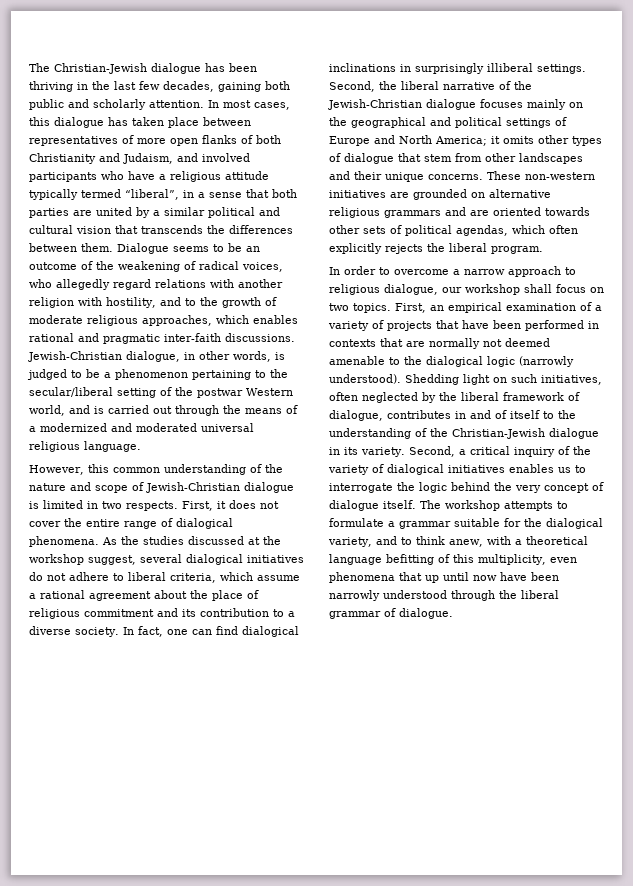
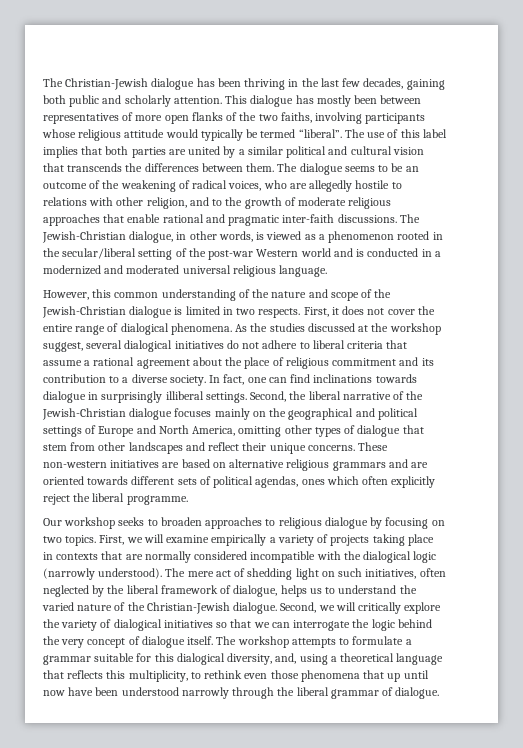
[208,100,290,110] [29,117,199,128] In most cases, this dialogue has taken place -> [225,95,378,107] This dialogue has mostly been
[256,135,281,144] [29,153,250,164] [29,171,269,182] [29,189,242,200] both Christianity and Judaism, and involved participants who have a religious attitude typically termed “liberal”, in a sense -> [239,112,426,124] [42,129,447,141] [43,146,78,158] the two faiths, involving participants whose religious attitude would typically be termed “liberal”. The use of this label implies
[117,243,169,254] Dialogue -> [277,163,343,175] The dialogue
[56,279,283,290] [29,297,156,308] allegedly regard relations with another religion with hostility, -> [289,180,402,192] [43,197,187,209] are allegedly hostile to relations with other religion,
[142,315,298,326] approaches, which enables -> [43,214,161,226] approaches that enable
(295, 337) none -> [399,214,420,223] The
[27,369,266,380] judged to be a phenomenon pertaining to -> [266,231,443,243] viewed as a phenomenon rooted in
[197,388,293,398] [29,405,298,416] postwar Western world, and is carried out through the means of -> [208,248,432,260] post-war Western world and is conducted in
(144, 486) none -> [374,289,392,298] the
[170,572,253,583] criteria, which -> [347,340,408,349] criteria that
[241,626,299,637] [329,63,396,72] dialogical inclinations -> [313,374,417,383] [43,391,86,403] inclinations towards dialogue
[435,136,534,146] America; it omits -> [192,426,282,437] America, omitting
(350, 175) none -> [208,442,240,451] reflect
[413,189,467,200] grounded -> [181,459,210,468] based
[329,225,360,234] other -> [131,476,175,485] different
(508, 230) none -> [301,479,325,485] ones
[385,243,543,254] [329,266,576,277] [329,284,604,295] [329,302,602,313] [328,320,584,331] rejects the liberal program. // In order to overcome a narrow approach to religious dialogue, our workshop shall focus on two topics. First, an empirical examination of a variety of projects that have been performed -> [43,493,188,505] [43,517,445,529] [43,534,434,546] reject the liberal programme. // Our workshop seeks to broaden approaches to religious dialogue by focusing on two topics. First, we will examine empirically a variety of projects taking place
[483,338,550,347] [329,356,400,365] not deemed amenable to -> [194,551,341,563] considered incompatible with
[405,374,459,385] Shedding -> [165,568,293,580] The mere act of shedding
[387,410,576,419] [329,428,599,439] [329,446,570,457] contributes in and of itself to the understanding of the Christian-Jewish dialogue in its variety. Second, a critical inquiry of -> [280,585,417,597] [42,602,442,614] helps us to understand the varied nature of the Christian-Jewish dialogue. Second, we will critically explore
[509,464,586,473] enables us to -> [216,619,290,628] so that we can
[524,518,603,529] [328,536,588,547] [329,554,577,565] the dialogical variety, and to think anew, with a theoretical language befitting of this multiplicity, even -> [154,653,444,665] [43,670,299,682] this dialogical diversity, and, using a theoretical language that reflects this multiplicity, to rethink even those
[329,590,447,601] narrowly understood -> [121,687,229,699] understood narrowly

